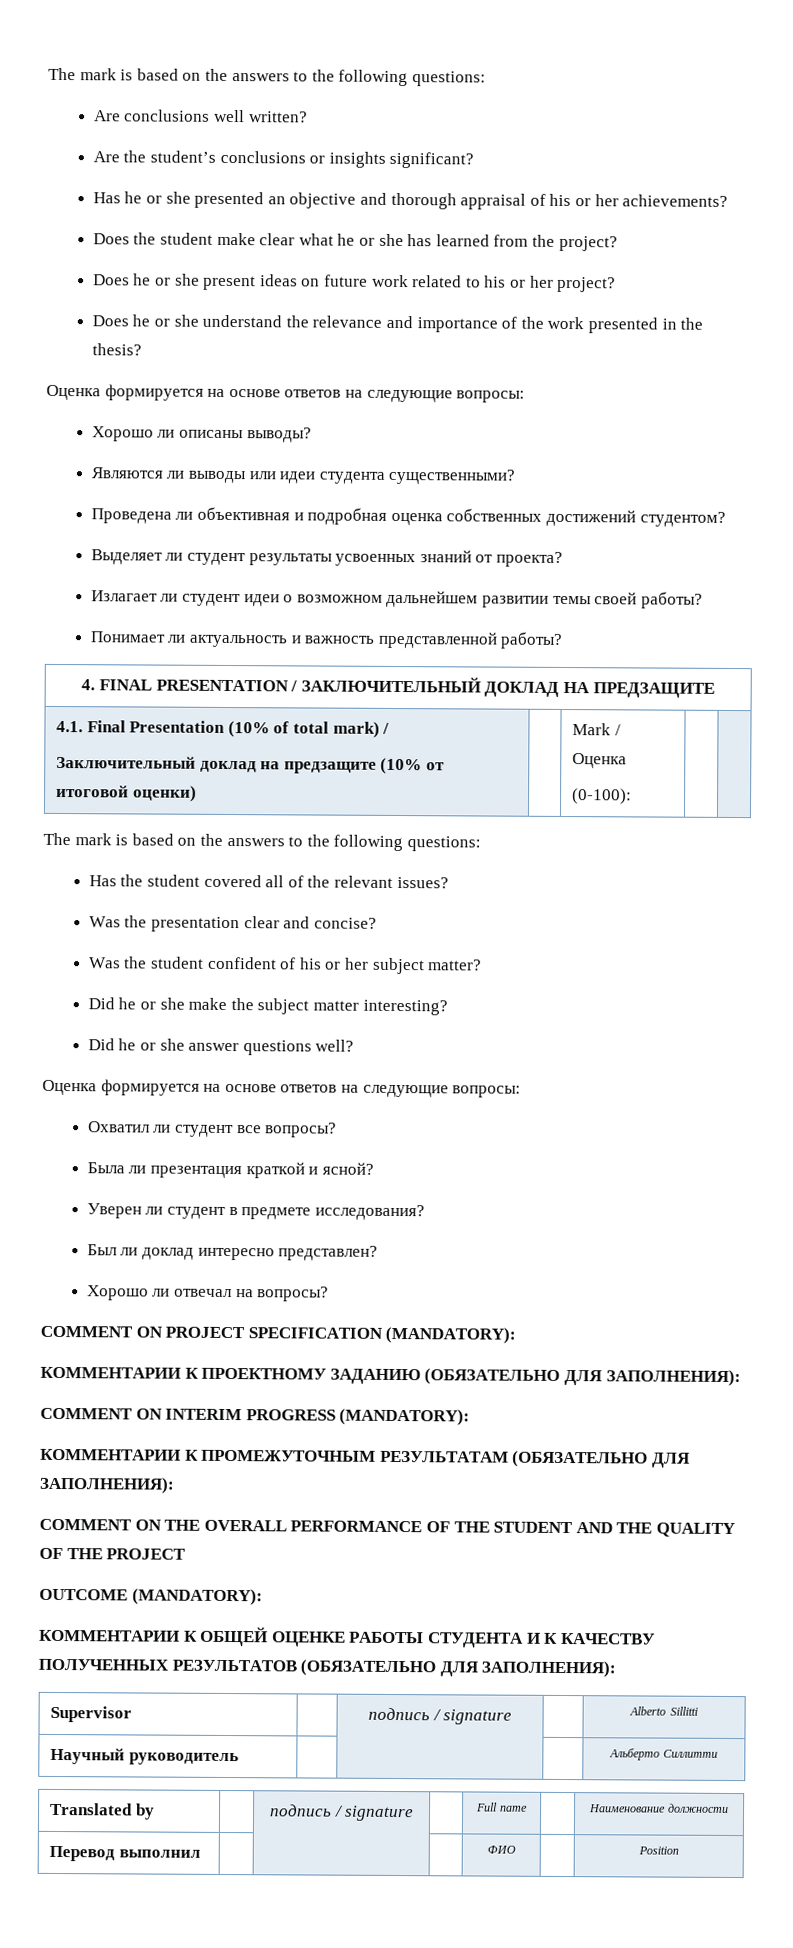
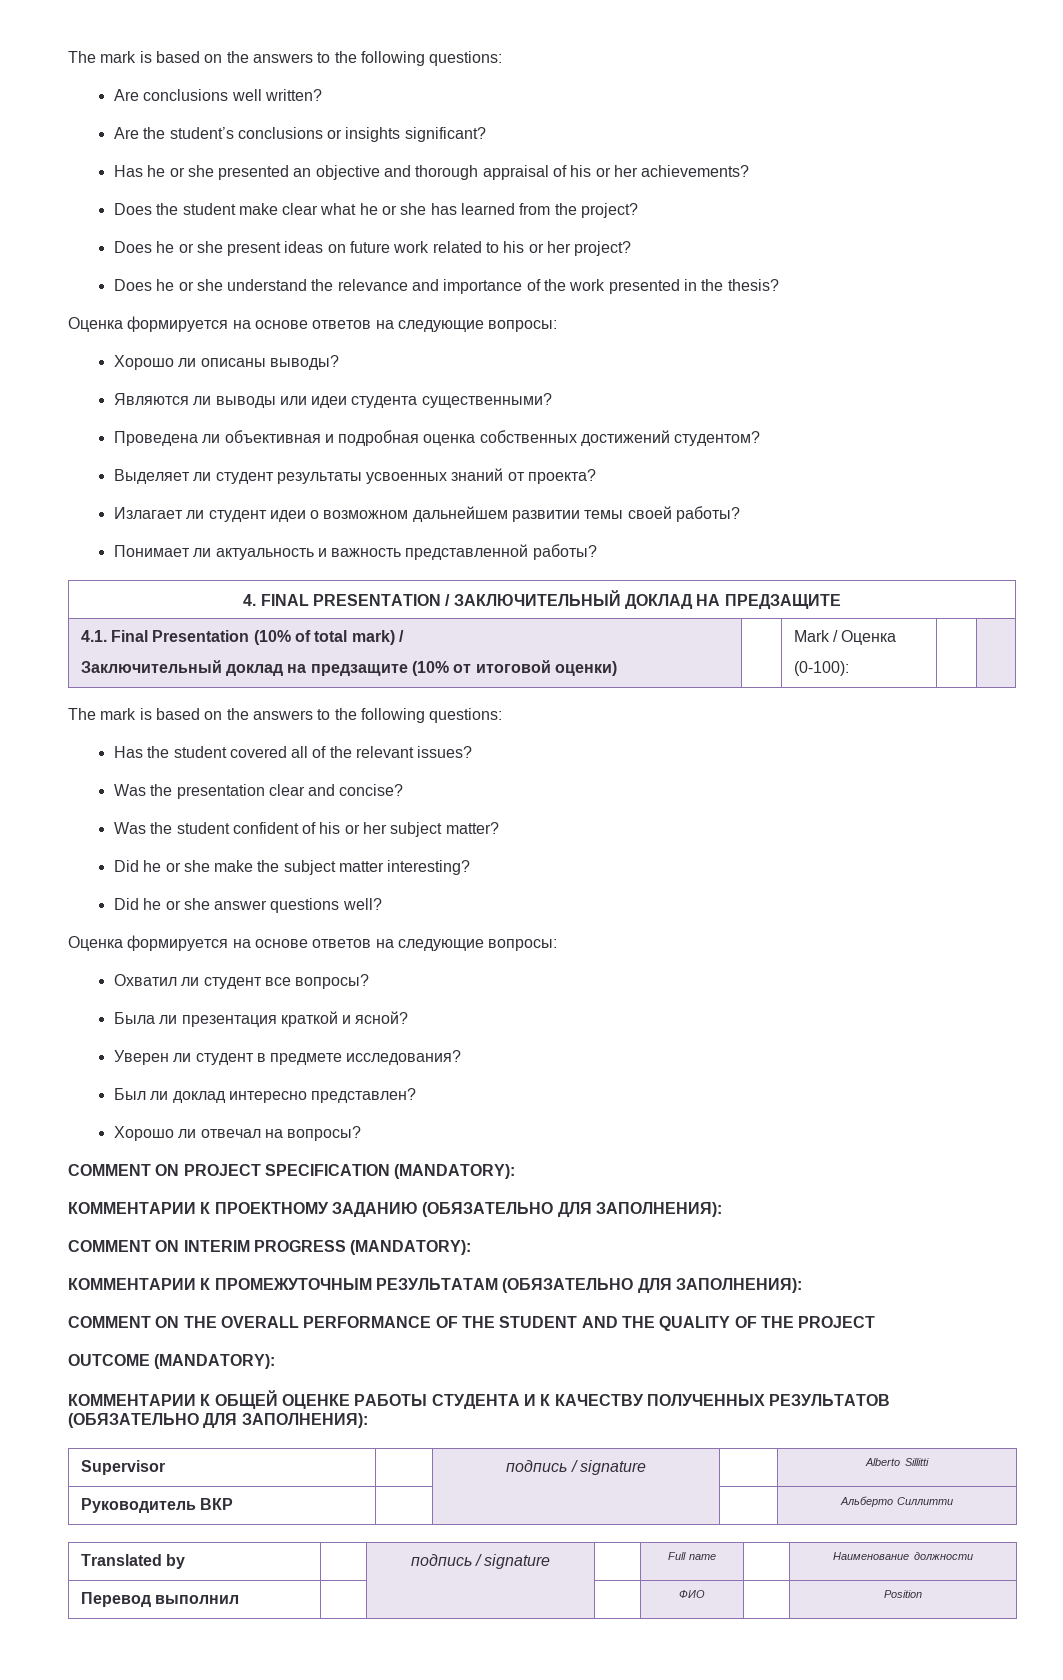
[50,1747,239,1766] Научный руководитель -> [80,1498,234,1513] Руководитель ВКР

